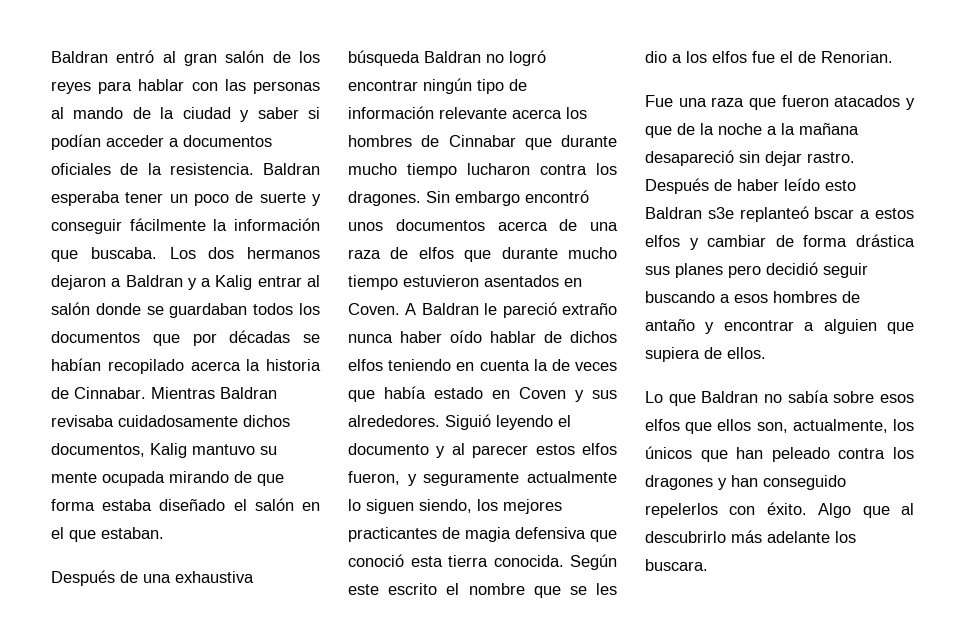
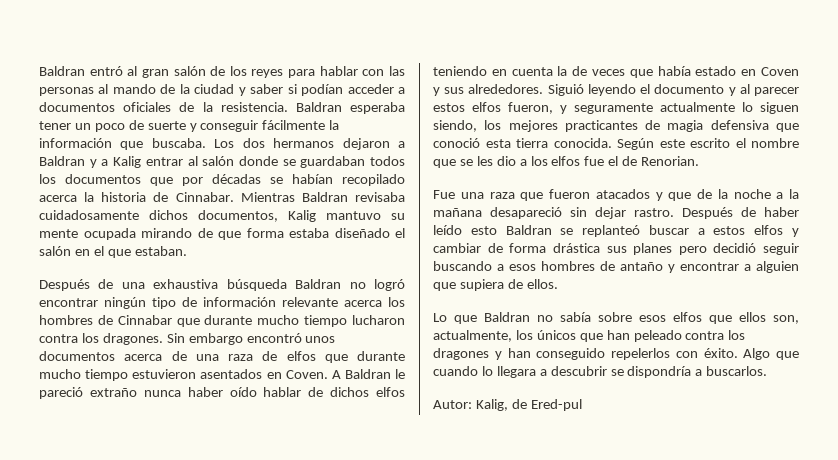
[707,206,855,222] s3e replanteó bscar -> [560,225,689,237] se replanteó buscar
[901,503,914,515] [645,530,856,543] [645,559,708,571] al descubrirlo más adelante los buscara. -> [433,366,768,378] [433,399,582,411] cuando lo llegara a descubrir se dispondría a buscarlos. // Autor: Kalig, de Ered-pul

